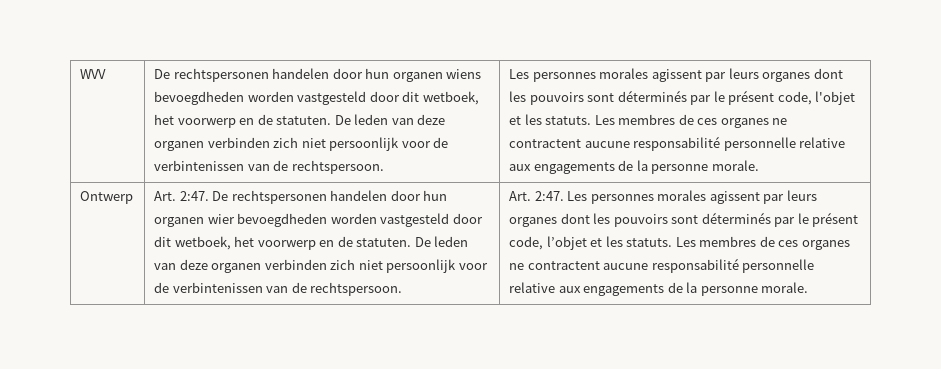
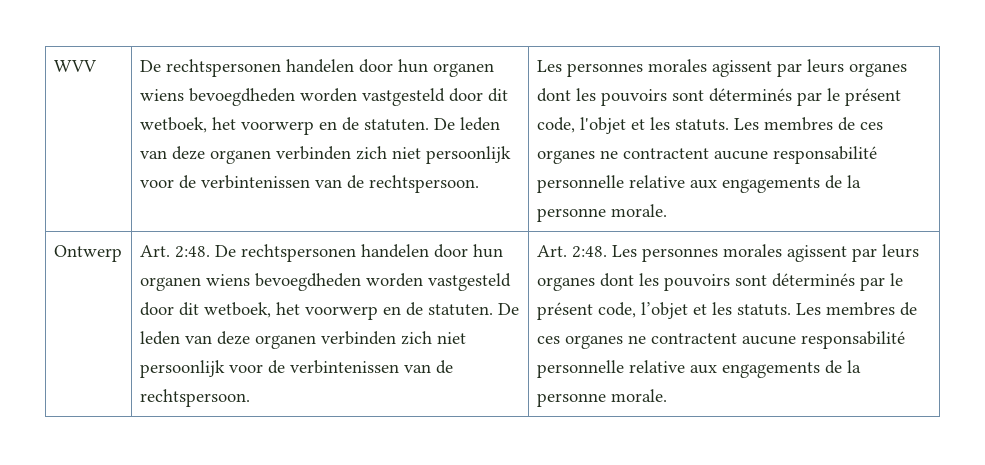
[179,190,448,204] [154,214,235,227] 2:47. De rechtspersonen handelen door hun organen wier -> [174,244,503,262] [139,274,250,291] 2:48. De rechtspersonen handelen door hun organen wiens
[534,191,564,201] 2:47. -> [571,246,607,258] 2:48.

